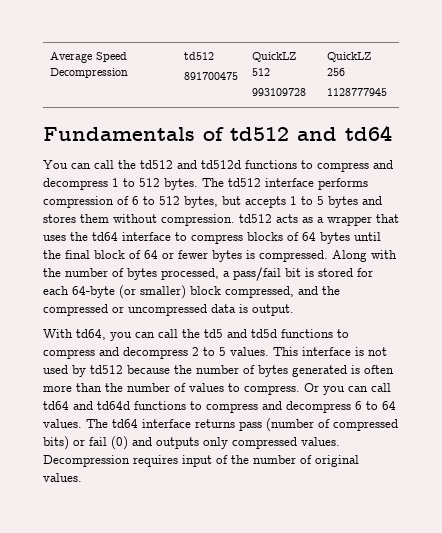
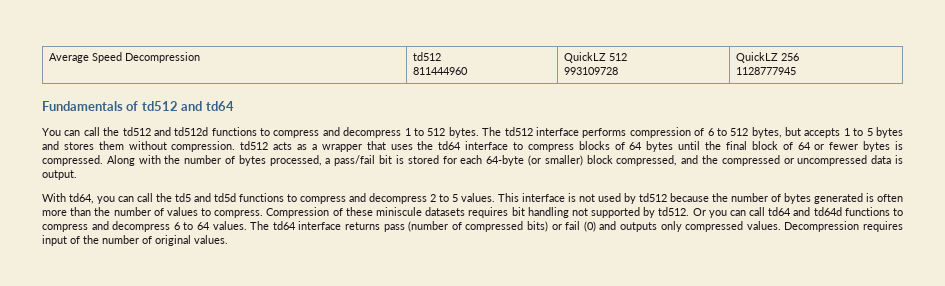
[183,72,238,80] 891700475 -> [413,67,469,75] 811444960
(300, 390) none -> [266,207,690,218] Compression of these miniscule datasets requires bit handling not supported by td512.

